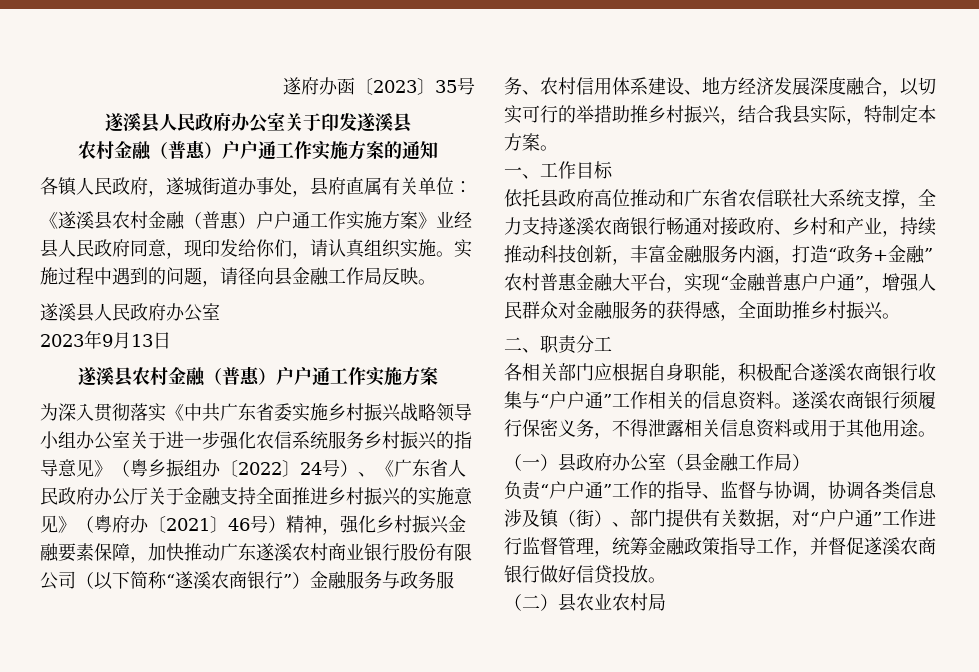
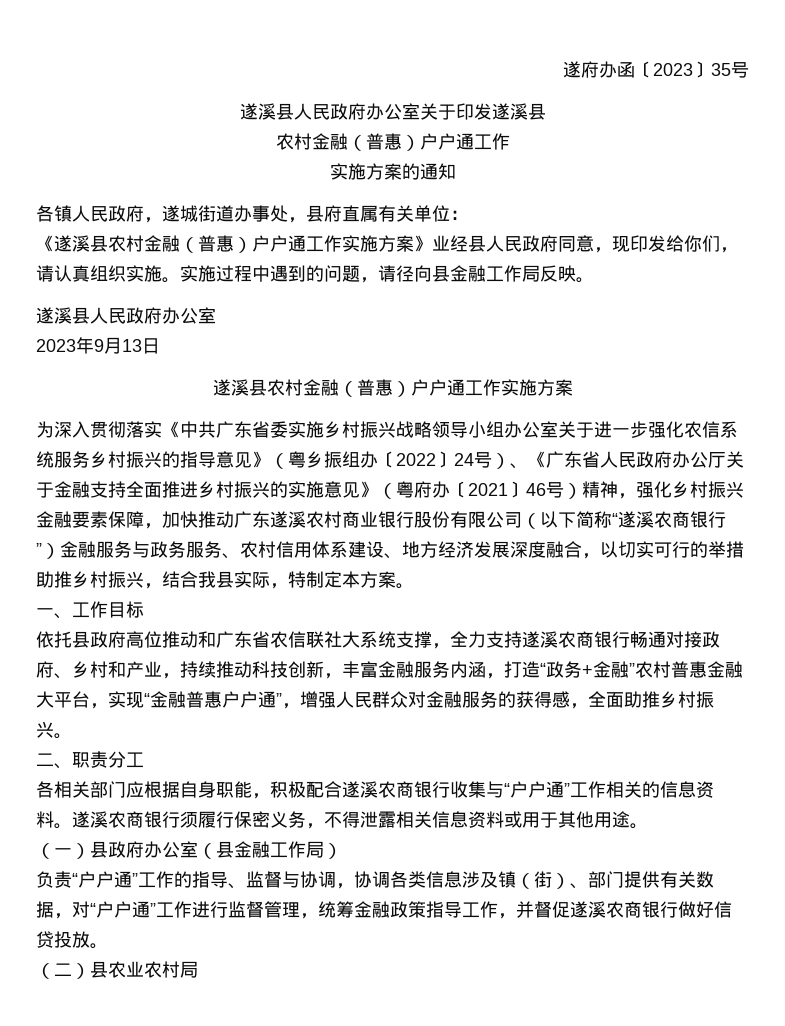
(312, 150) none -> (510, 141) //

